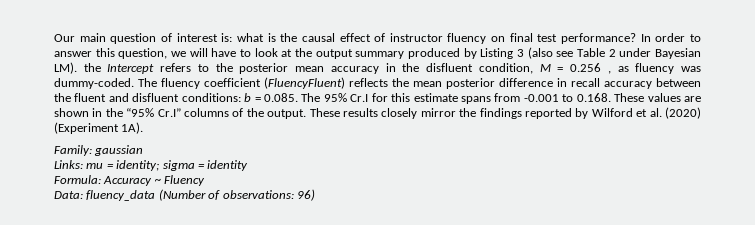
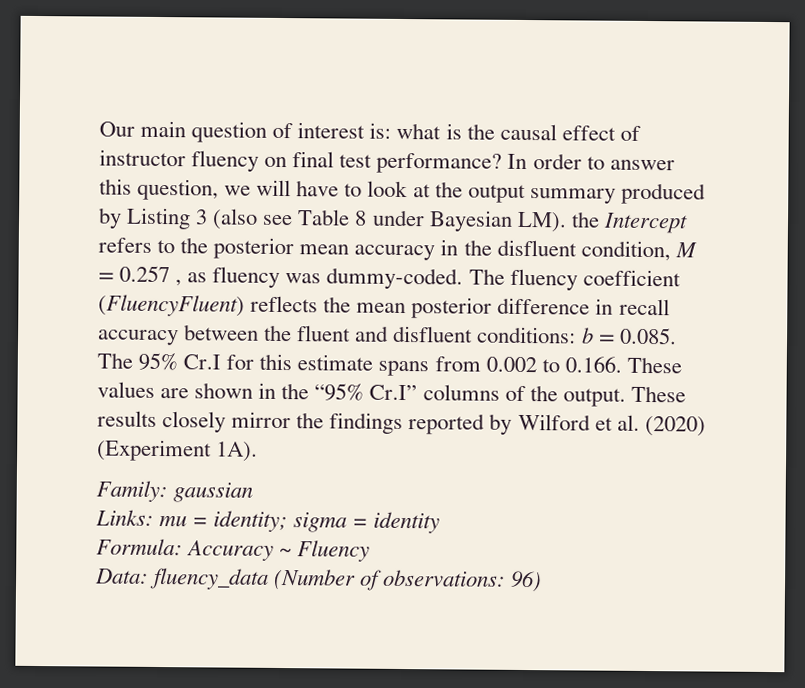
[608,49,616,57] 2 -> [354,210,368,226] 8
[570,63,602,72] 0.256 -> [119,265,171,283] 0.257
[523,93,611,102] -0.001 to 0.168. -> [485,356,622,373] 0.002 to 0.166.

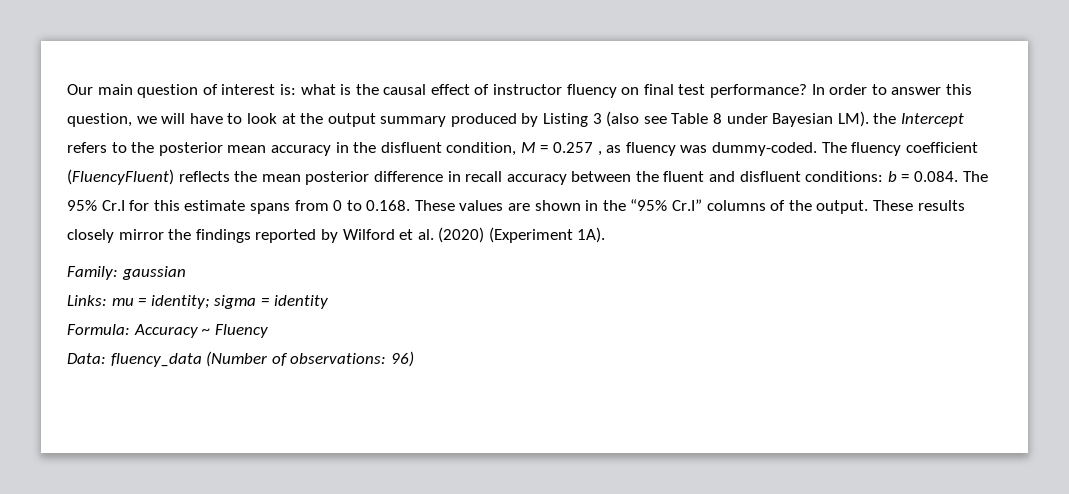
[619,327,677,345] 0.085. -> [914,171,959,182] 0.084.
[485,356,622,373] 0.002 to 0.166. -> [333,200,411,211] 0 to 0.168.

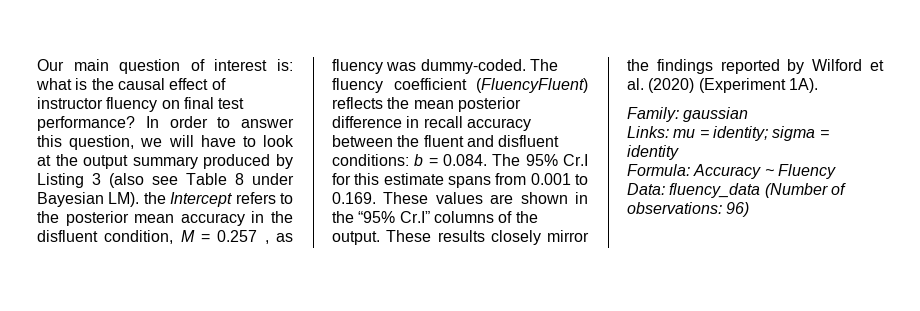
[333,200,411,211] 0 to 0.168. -> [530,173,588,185] [332,192,376,204] 0.001 to 0.169.

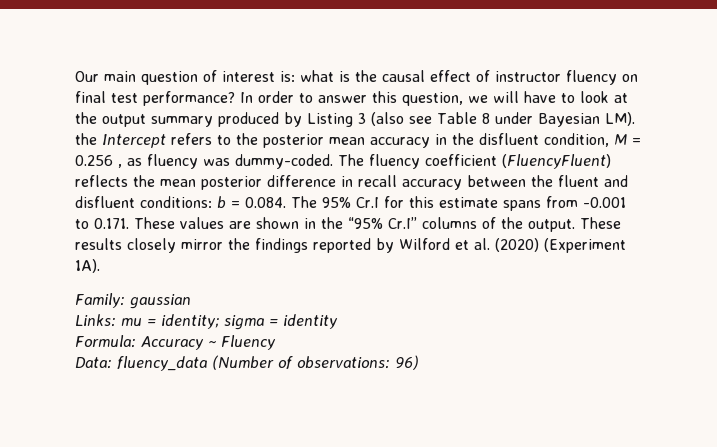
[217,230,258,242] 0.257 -> [75,155,113,166] 0.256
[530,173,588,185] [332,192,376,204] 0.001 to 0.169. -> [583,197,626,208] [75,218,129,229] -0.001 to 0.171.

